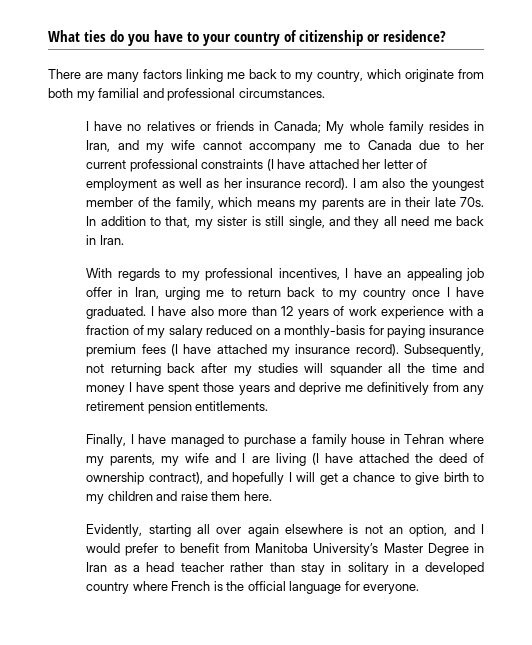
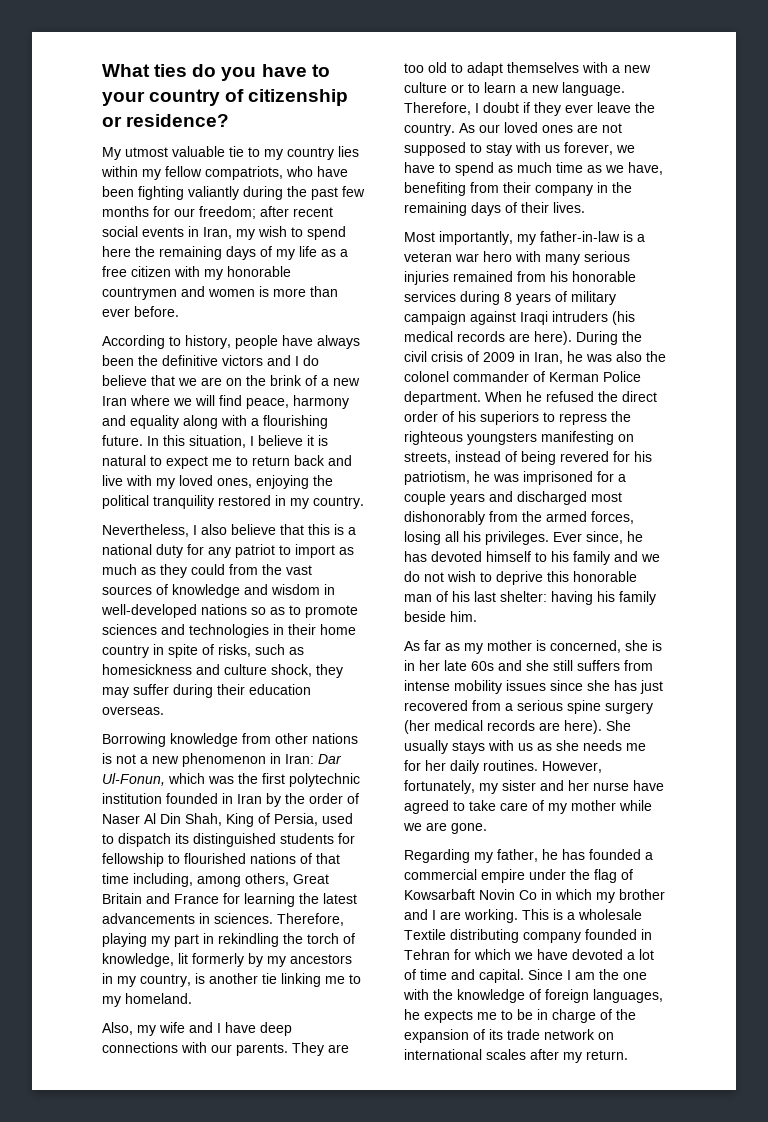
[48,69,484,82] [48,88,325,101] [86,121,484,134] [86,140,484,153] [86,159,428,172] [86,178,485,191] [86,197,485,210] [86,216,485,229] [86,235,124,245] [86,268,485,281] [86,287,484,300] [86,306,485,319] [86,325,484,338] [86,344,484,357] [86,363,485,376] [86,382,485,395] [86,401,269,414] [86,434,485,447] [86,453,484,466] [86,472,484,485] [86,491,272,504] [86,524,485,537] [86,543,485,556] [86,562,484,575] [86,581,420,594] There are many factors linking me back to my country, which originate from both my familial and professional circumstances. // I have no relatives or friends in Canada; My whole family resides in Iran, and my wife cannot accompany me to Canada due to her current professional constraints (I have attached her letter of employment as well as her insurance record). I am also the youngest member of the family, which means my parents are in their late 70s. In addition to that, my sister is still single, and they all need me back in Iran. // With regards to my professional incentives, I have an appealing job offer in Iran, urging me to return back to my country once I have graduated. I have also more than 12 years of work experience with a fraction of my salary reduced on a monthly-basis for paying insurance premium fees (I have attached my insurance record). Subsequently, not returning back after my studies will squander all the time and money I have spent those years and deprive me definitively from any retirement pension entitlements. // Finally, I have managed to purchase a family house in Tehran where my parents, my wife and I are living (I have attached the deed of ownership contract), and hopefully I will get a chance to give birth to my children and raise them here. // Evidently, starting all over again elsewhere is not an option, and I would prefer to benefit from Manitoba University’s Master Degree in Iran as a head teacher rather than stay in solitary in a developed country where French is the official language for everyone. -> [102,146,359,160] [101,166,348,180] [102,186,365,200] [102,206,333,219] [102,226,346,240] [102,246,348,260] [102,266,291,280] [102,286,338,300] [102,306,179,317] [102,335,360,349] [102,355,319,366] [102,375,360,386] [102,395,349,409] [102,415,328,429] [102,435,328,448] [102,455,352,469] [102,475,333,489] [102,495,364,509] [102,524,356,537] [102,544,354,558] [102,564,312,578] [102,584,335,598] [101,604,358,618] [102,624,356,638] [102,644,304,658] [102,664,343,678] [102,684,311,698] [102,706,164,715] [102,733,358,747] [102,753,342,767] [102,773,360,787] [102,793,359,807] [102,813,353,827] [102,833,355,847] [102,853,340,867] [102,873,329,887] [102,893,357,907] [102,913,344,926] [102,933,355,947] [102,953,352,967] [102,973,361,987] [102,993,192,1007] [102,1022,292,1036] [102,1042,349,1056] [404,62,651,76] [404,82,625,96] [404,102,655,116] [404,122,622,136] [404,142,635,156] [404,162,663,176] [404,182,632,196] [404,202,585,216] [404,231,645,245] [404,251,630,265] [404,271,636,285] [404,291,616,305] [404,311,635,325] [404,331,642,345] [404,351,666,364] [404,371,641,382] [404,391,657,405] [404,411,631,425] [404,431,634,445] [404,451,652,465] [404,471,626,485] [404,491,622,505] [404,511,634,525] [404,531,643,545] [404,551,660,565] [404,571,637,585] [404,591,656,605] [404,611,477,622] [404,640,662,654] [404,660,653,671] [404,680,663,694] [404,700,653,714] [404,720,631,734] [404,740,646,754] [404,760,602,774] [404,780,664,794] [404,800,652,814] [403,822,487,834] [404,849,653,863] [404,869,633,883] [404,889,665,903] [404,909,642,923] [404,929,652,943] [404,949,654,960] [404,969,647,983] [403,989,663,1003] [404,1009,636,1023] [404,1029,614,1043] [404,1049,628,1063] My utmost valuable tie to my country lies within my fellow compatriots, who have been fighting valiantly during the past few months for our freedom; after recent social events in Iran, my wish to spend here the remaining days of my life as a free citizen with my honorable countrymen and women is more than ever before. // According to history, people have always been the definitive victors and I do believe that we are on the brink of a new Iran where we will find peace, harmony and equality along with a flourishing future. In this situation, I believe it is natural to expect me to return back and live with my loved ones, enjoying the political tranquility restored in my country. // Nevertheless, I also believe that this is a national duty for any patriot to import as much as they could from the vast sources of knowledge and wisdom in well-developed nations so as to promote sciences and technologies in their home country in spite of risks, such as homesickness and culture shock, they may suffer during their education overseas. // Borrowing knowledge from other nations is not a new phenomenon in Iran: Dar Ul-Fonun, which was the first polytechnic institution founded in Iran by the order of Naser Al Din Shah, King of Persia, used to dispatch its distinguished students for fellowship to flourished nations of that time including, among others, Great Britain and France for learning the latest advancements in sciences. Therefore, playing my part in rekindling the torch of knowledge, lit formerly by my ancestors in my country, is another tie linking me to my homeland. // Also, my wife and I have deep connections with our parents. They are too old to adapt themselves with a new culture or to learn a new language. Therefore, I doubt if they ever leave the country. As our loved ones are not supposed to stay with us forever, we have to spend as much time as we have, benefiting from their company in the remaining days of their lives. // Most importantly, my father-in-law is a veteran war hero with many serious injuries remained from his honorable services during 8 years of military campaign against Iraqi intruders (his medical records are here). During the civil crisis of 2009 in Iran, he was also the colonel commander of Kerman Police department. When he refused the direct order of his superiors to repress the righteous youngsters manifesting on streets, instead of being revered for his patriotism, he was imprisoned for a couple years and discharged most dishonorably from the armed forces, losing all his privileges. Ever since, he has devoted himself to his family and we do not wish to deprive this honorable man of his last shelter: having his family beside him. // As far as my mother is concerned, she is in her late 60s and she still suffers from intense mobility issues since she has just recovered from a serious spine surgery (her medical records are here). She usually stays with us as she needs me for her daily routines. However, fortunately, my sister and her nurse have agreed to take care of my mother while we are gone. // Regarding my father, he has founded a commercial empire under the flag of Kowsarbaft Novin Co in which my brother and I are working. This is a wholesale Textile distributing company founded in Tehran for which we have devoted a lot of time and capital. Since I am the one with the knowledge of foreign languages, he expects me to be in charge of the expansion of its trade network on international scales after my return.

